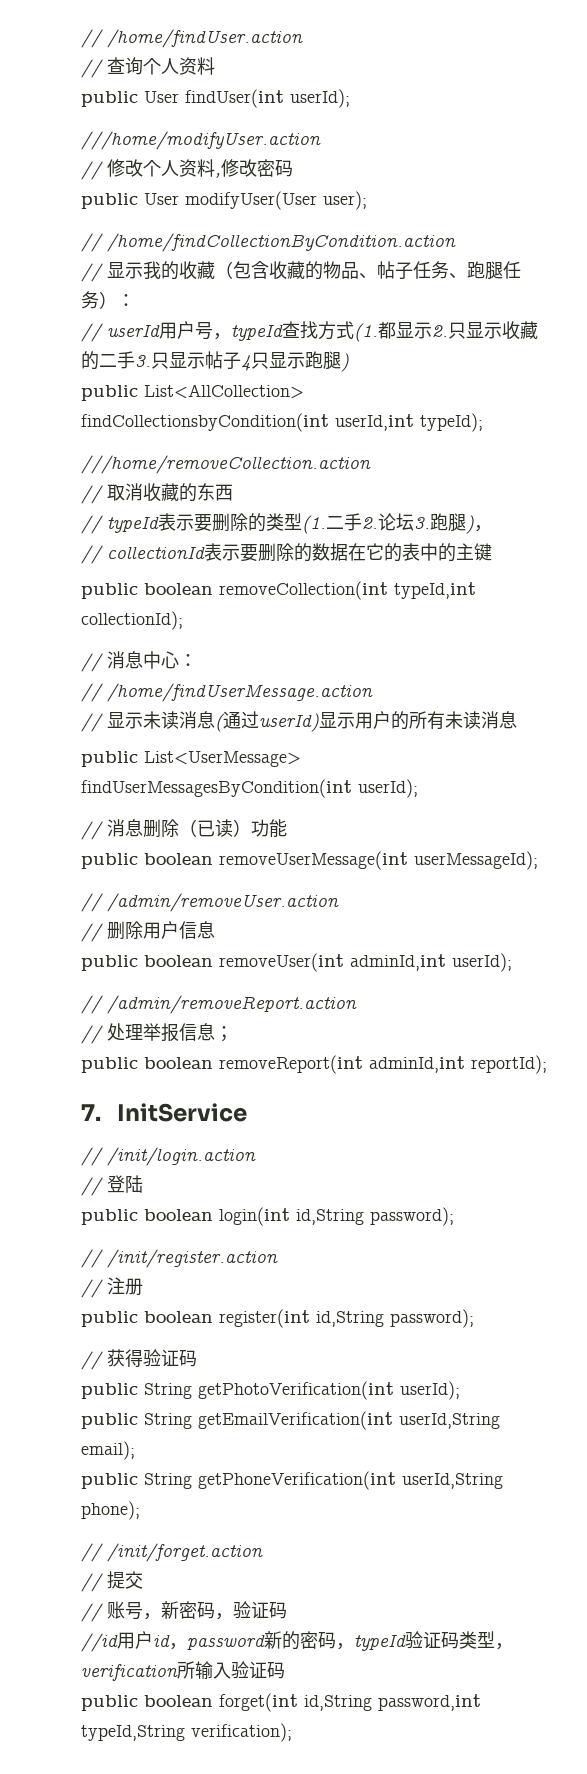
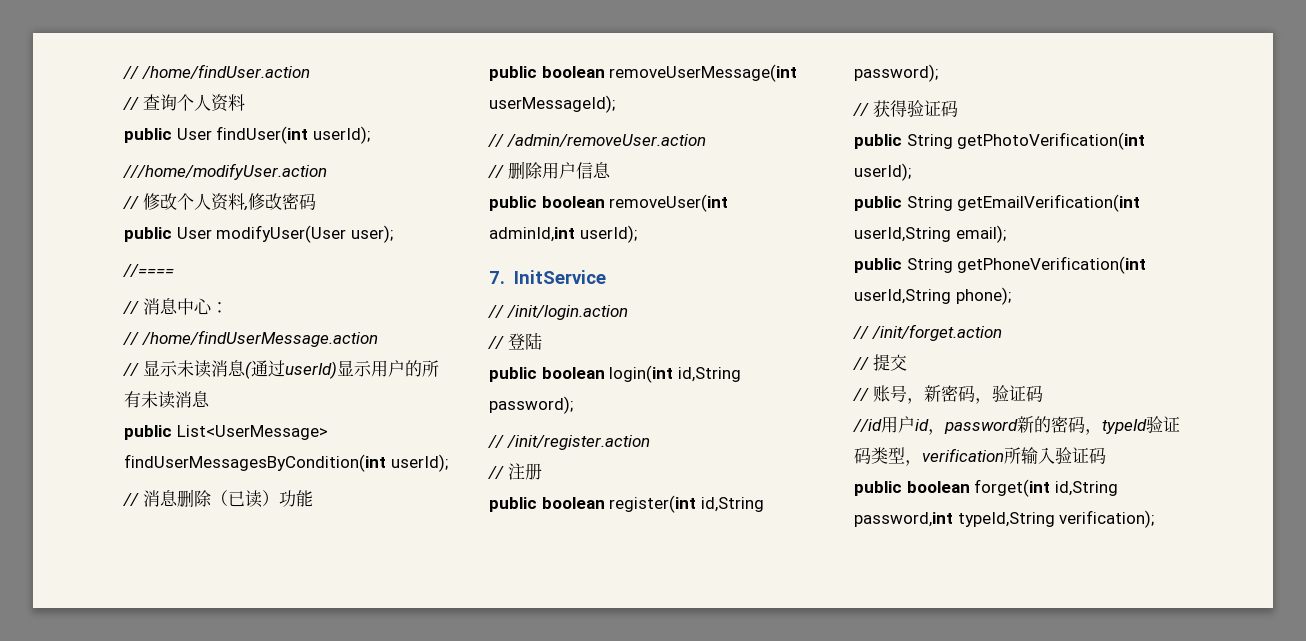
[81,233,456,252] [81,261,521,282] [81,291,135,309] [81,321,538,342] [81,351,349,372] [81,384,304,401] [81,413,483,432] [81,455,371,474] [81,483,233,504] [81,513,492,534] [81,543,492,564] [81,581,476,600] [81,611,183,630] // /home/findCollectionByCondition.action // // 显示我的收藏（包含收藏的物品、帖子任务、跑腿任务）： // // userId用户号，typeId查找方式(1.都显示2.只显示收藏的二手3.只显示帖子4只显示跑腿) // public List<AllCollection> findCollectionsbyCondition(int userId,int typeId); // ///home/removeCollection.action // // 取消收藏的东西 // // typeId表示要删除的类型(1.二手2.论坛3.跑腿)， // // collectionId表示要删除的数据在它的表中的主键 // public boolean removeCollection(int typeId,int collectionId); -> [123,264,174,277] //====
[81,995,357,1014] [81,1023,233,1044] [81,1055,547,1074] // // /admin/removeReport.action // // 处理举报信息； // public boolean removeReport(int adminId,int reportId); -> (637, 234) none

